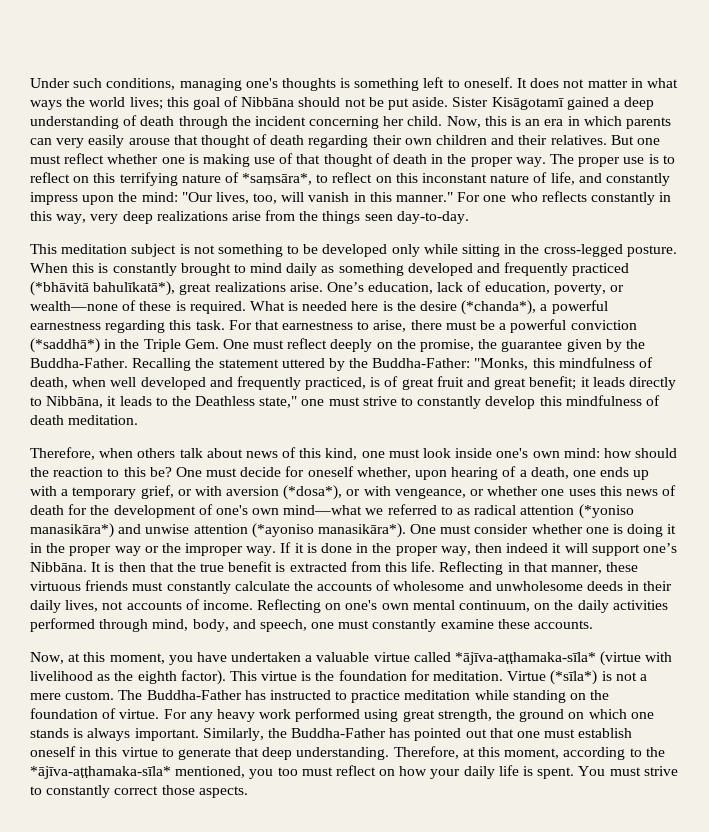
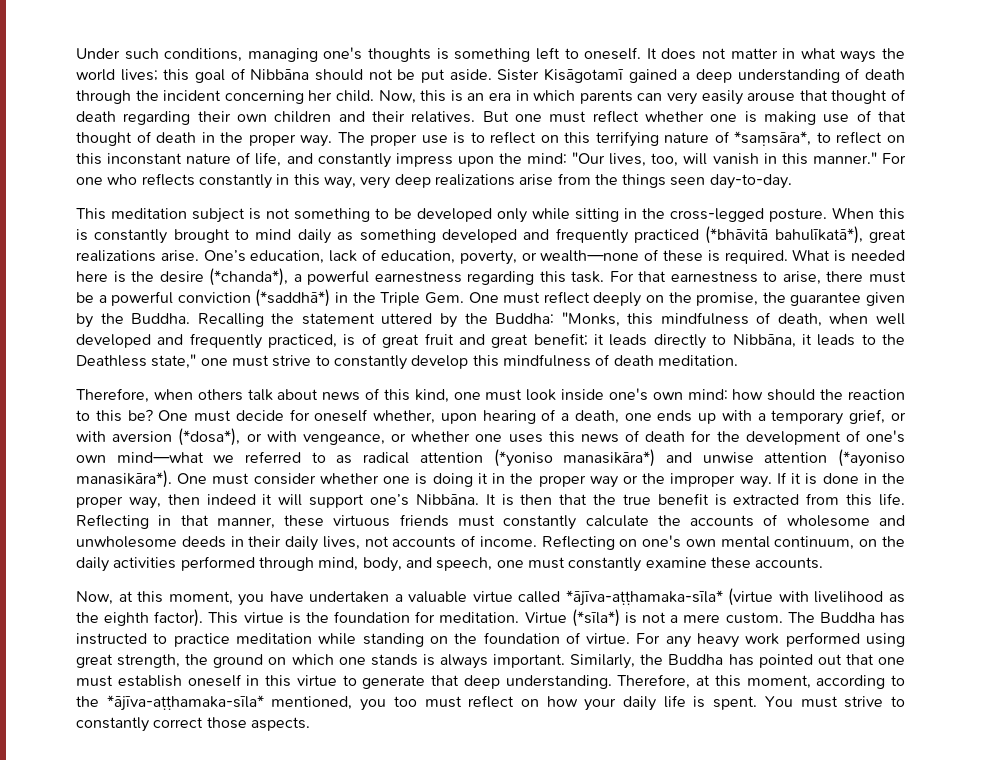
[30,358,128,368] Buddha-Father. -> [131,313,191,324] Buddha.
[372,358,471,368] Buddha-Father: -> [495,313,555,324] Buddha:
[146,690,242,700] Buddha-Father -> [819,612,875,623] Buddha
[291,728,387,738] Buddha-Father -> [668,654,724,665] Buddha

